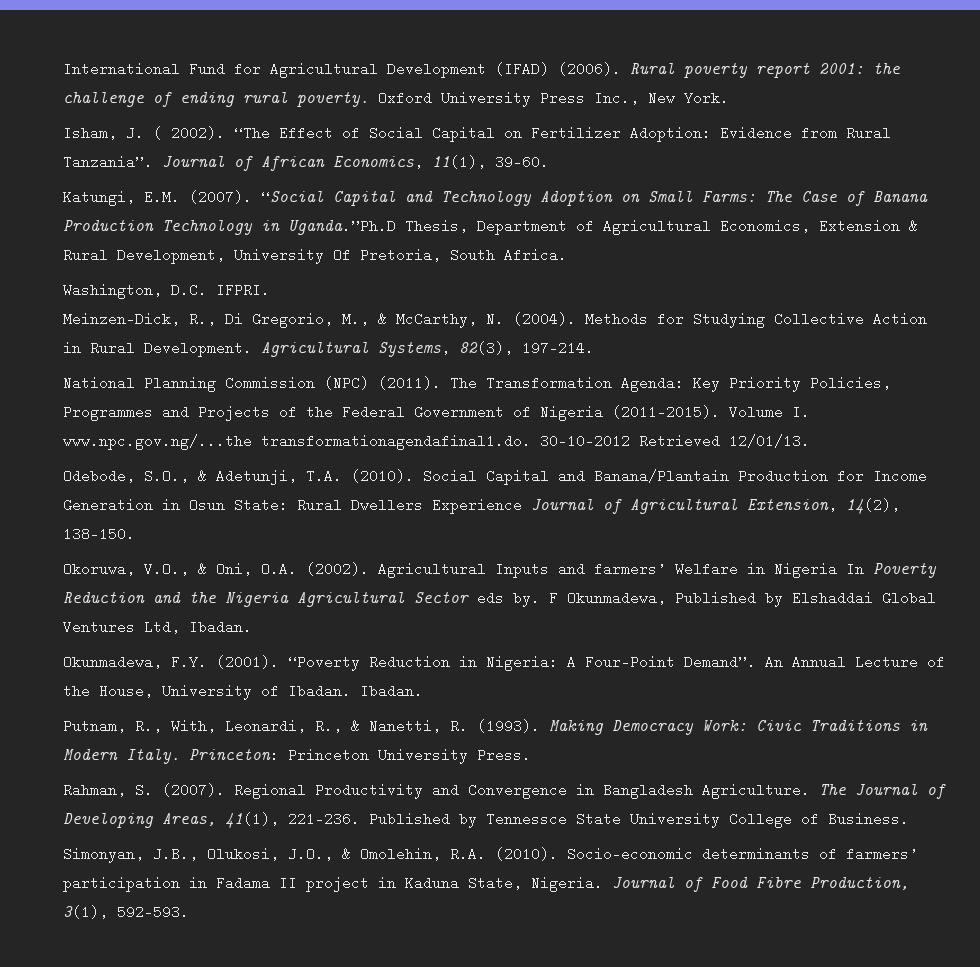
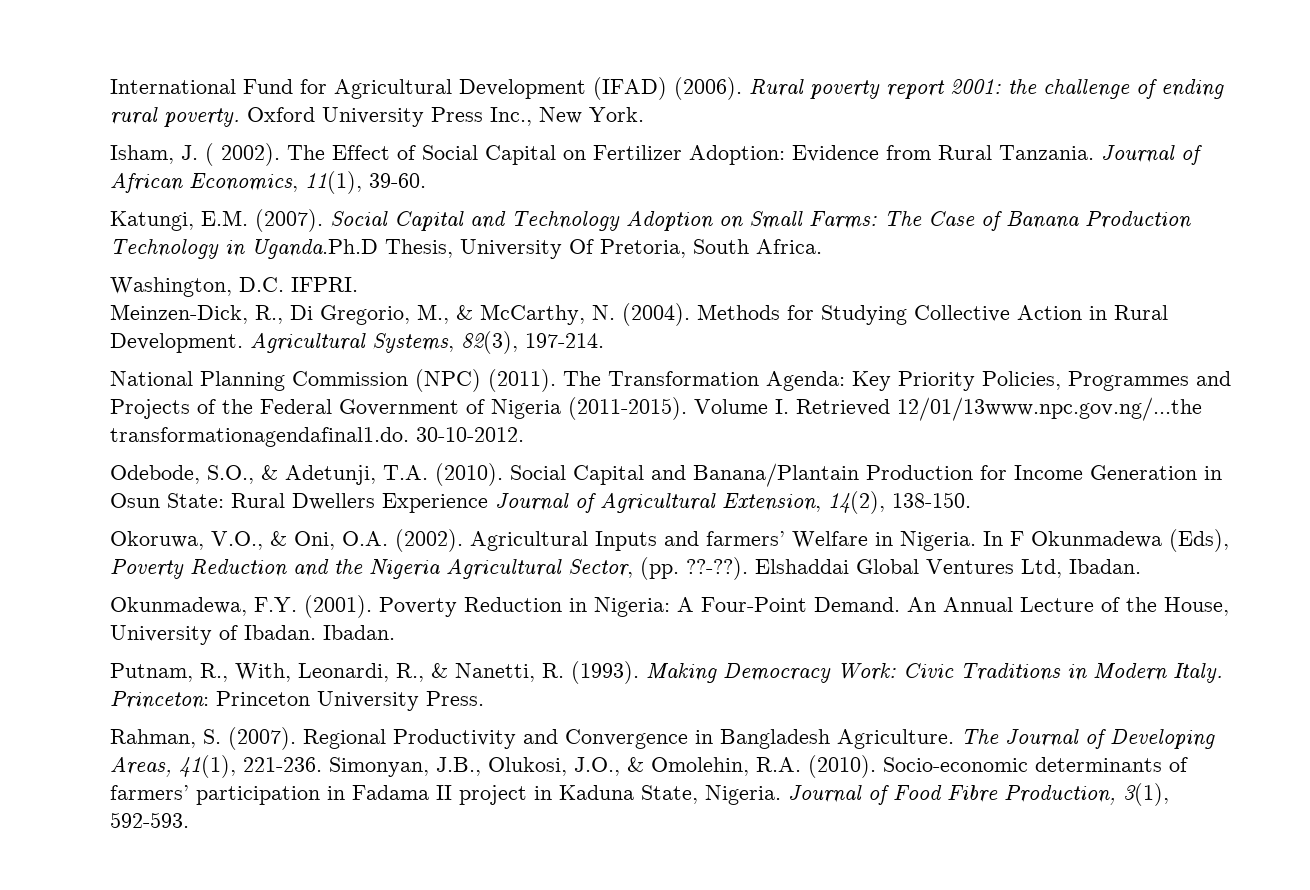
[234,126,271,140] “The -> [287,145,326,160] The
[63,155,154,169] Tanzania”. -> [999,145,1095,160] Tanzania.
[261,190,325,202] “Social -> [330,211,389,228] Social
[288,219,919,235] [63,248,226,264] Uganda.”Ph.D Thesis, Department of Agricultural Economics, Extension & Rural Development, -> [251,239,454,259] Uganda.Ph.D Thesis,
[63,434,811,450] www.npc.gov.ng/...the transformationagendafinal1.do. 30-10-2012 Retrieved 12/01/13. -> [796,397,1203,421] [110,427,525,447] Retrieved 12/01/13www.npc.gov.ng/...the transformationagendafinal1.do. 30-10-2012.
[774,562,865,578] Nigeria In -> [900,529,1230,552] Nigeria. In F Okunmadewa (Eds),
[414,591,784,607] Sector eds by. F Okunmadewa, Published by -> [568,557,749,580] Sector, (pp. ??-??).
[288,655,361,671] “Poverty -> [379,597,458,617] Poverty
[684,655,757,669] Demand”. -> [814,597,901,612] Demand.
[369,812,910,828] Published by Tennessce State University College of Business. // -> (323, 764) none

